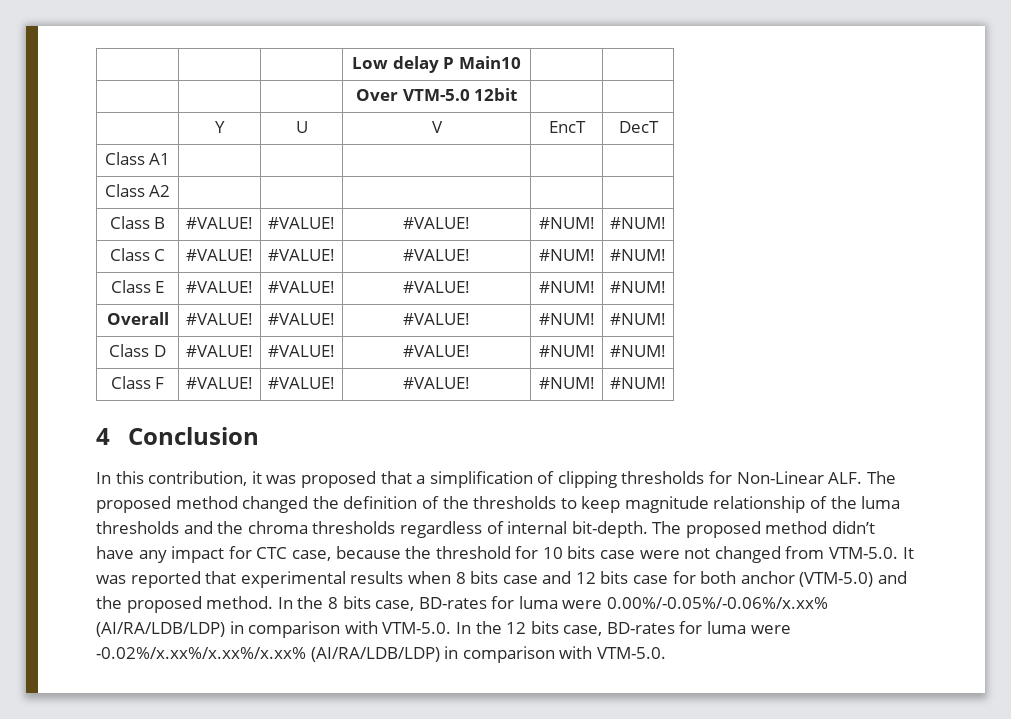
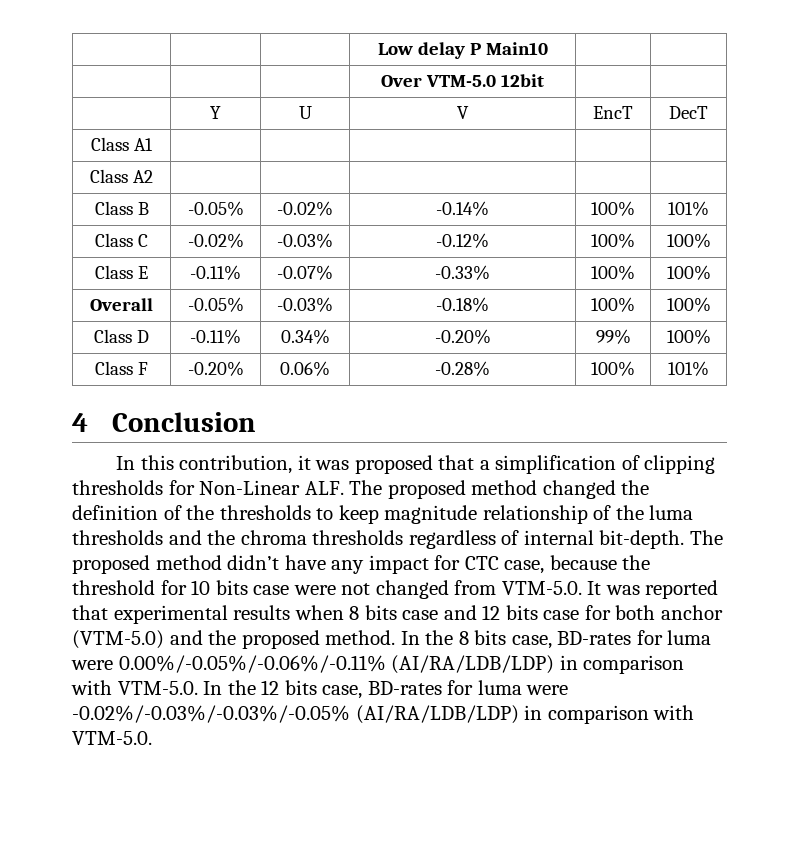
[186,217,253,229] [268,217,335,229] [403,217,470,229] [538,217,595,229] [610,217,666,229] [109,248,166,261] [186,249,253,261] [268,249,335,261] [403,249,470,261] [538,249,595,261] [610,249,666,261] [110,280,165,293] [186,281,253,293] [268,281,335,293] [403,281,470,293] [538,281,595,293] [610,281,666,293] [106,312,169,325] [186,313,253,325] [268,313,335,325] [403,313,470,325] [538,313,595,325] [610,313,666,325] [109,344,166,357] [186,345,253,357] [268,345,335,357] [403,345,470,357] [538,345,595,357] [610,345,666,357] [110,376,165,389] [186,377,253,389] [268,377,335,389] [403,377,470,389] [538,377,595,389] [610,377,666,389] #VALUE! | #VALUE! | #VALUE! | #NUM! | #NUM! // Class C | #VALUE! | #VALUE! | #VALUE! | #NUM! | #NUM! // Class E | #VALUE! | #VALUE! | #VALUE! | #NUM! | #NUM! // Overall | #VALUE! | #VALUE! | #VALUE! | #NUM! | #NUM! // Class D | #VALUE! | #VALUE! | #VALUE! | #NUM! | #NUM! // Class F | #VALUE! | #VALUE! | #VALUE! | #NUM! | #NUM! -> [187,201,244,216] [277,201,333,216] [436,201,489,216] [591,201,635,216] [668,201,709,216] [95,233,148,247] [187,233,244,248] [277,233,333,248] [436,233,489,248] [591,233,635,248] [666,233,711,248] [95,265,148,279] [190,265,241,280] [277,265,333,280] [435,265,490,280] [591,265,635,280] [666,265,711,280] [90,298,153,311] [187,297,244,312] [277,297,333,312] [436,297,489,312] [591,297,635,312] [666,297,711,312] [94,329,149,343] [190,329,241,344] [280,329,330,344] [434,329,491,344] [595,329,631,344] [666,329,711,344] [95,361,148,375] [187,361,244,376] [280,361,330,376] [435,361,490,376] [591,361,635,376] [668,361,709,376] -0.05% | -0.02% | -0.14% | 100% | 101% // Class C | -0.02% | -0.03% | -0.12% | 100% | 100% // Class E | -0.11% | -0.07% | -0.33% | 100% | 100% // Overall | -0.05% | -0.03% | -0.18% | 100% | 100% // Class D | -0.11% | 0.34% | -0.20% | 99% | 100% // Class F | -0.20% | 0.06% | -0.28% | 100% | 101%
[607,597,829,609] 0.00%/-0.05%/-0.06%/x.xx% -> [118,655,386,673] 0.00%/-0.05%/-0.06%/-0.11%
[96,647,306,659] -0.02%/x.xx%/x.xx%/x.xx% -> [72,705,350,723] -0.02%/-0.03%/-0.03%/-0.05%

